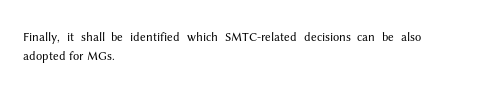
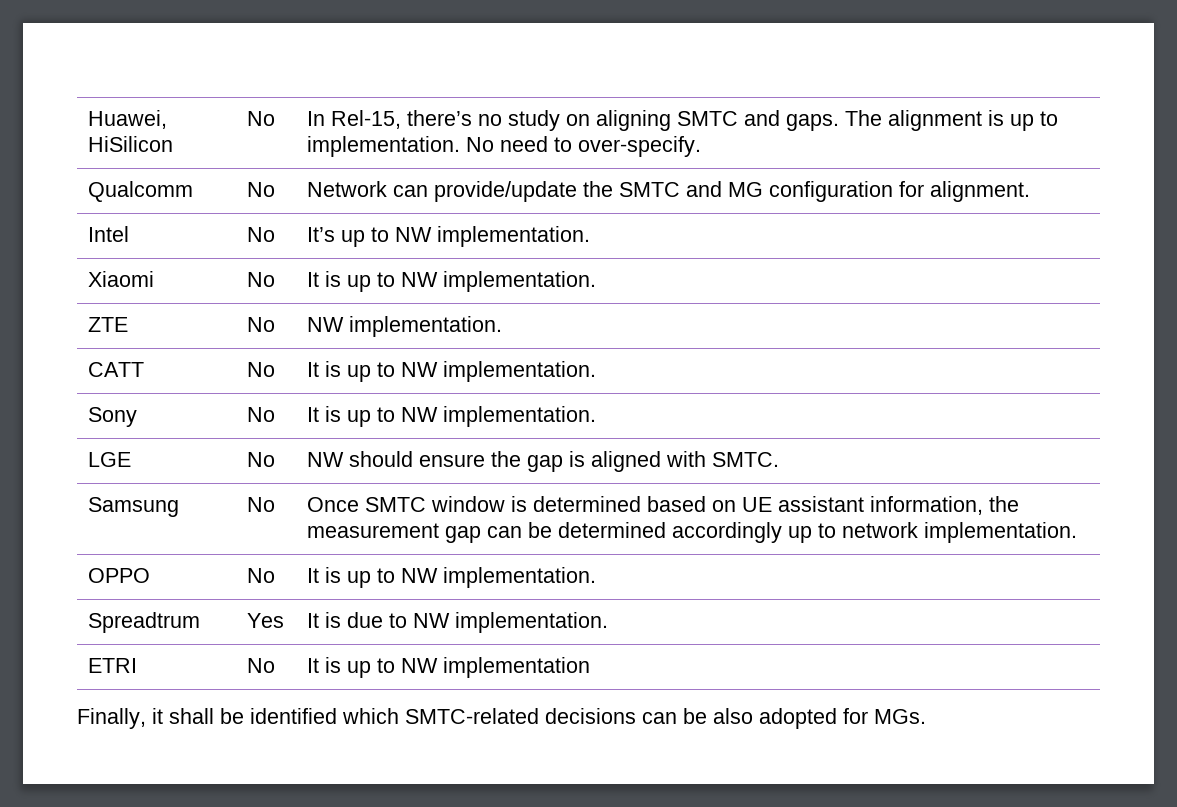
(23, 38) none -> [87,110,167,129] [87,136,173,152] [246,111,275,126] [306,110,1058,131] [306,136,701,157] [87,181,193,202] [246,182,275,197] [306,181,1030,202] [87,226,129,242] [246,227,275,242] [306,226,590,247] [87,271,154,287] [246,272,275,287] [306,271,596,292] [87,317,128,332] [246,317,275,332] [306,316,502,337] [87,362,144,377] [246,362,275,377] [306,361,596,382] [87,407,137,427] [246,407,275,422] [306,406,596,427] [87,452,131,467] [246,452,275,467] [306,451,779,472] [87,497,179,517] [246,497,275,512] [306,496,1019,515] [306,522,1077,543] [87,568,150,583] [246,568,275,583] [306,567,596,588] [87,612,200,633] [246,613,284,628] [306,612,608,633] [87,658,137,673] [246,658,275,673] [306,657,590,678] Huawei, HiSilicon | No | In Rel-15, there’s no study on aligning SMTC and gaps. The alignment is up to implementation. No need to over-specify. // Qualcomm | No | Network can provide/update the SMTC and MG configuration for alignment. // Intel | No | It’s up to NW implementation. // Xiaomi | No | It is up to NW implementation. // ZTE | No | NW implementation. // CATT | No | It is up to NW implementation. // Sony | No | It is up to NW implementation. // LGE | No | NW should ensure the gap is aligned with SMTC. // Samsung | No | Once SMTC window is determined based on UE assistant information, the measurement gap can be determined accordingly up to network implementation. // OPPO | No | It is up to NW implementation. // Spreadtrum | Yes | It is due to NW implementation. // ETRI | No | It is up to NW implementation //

